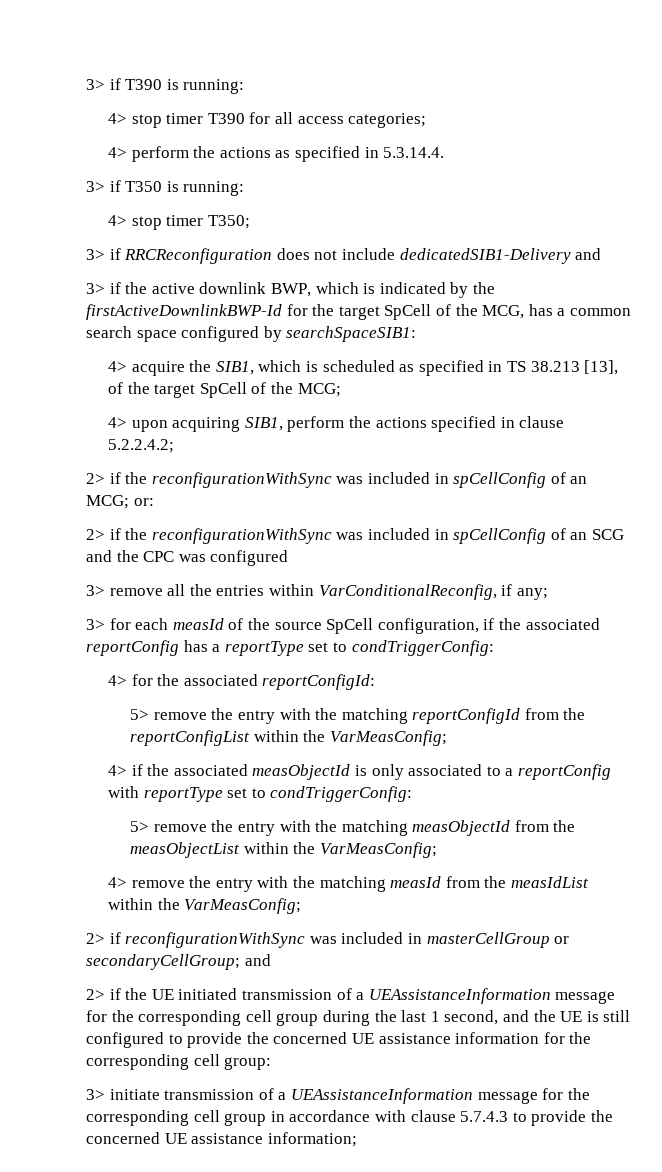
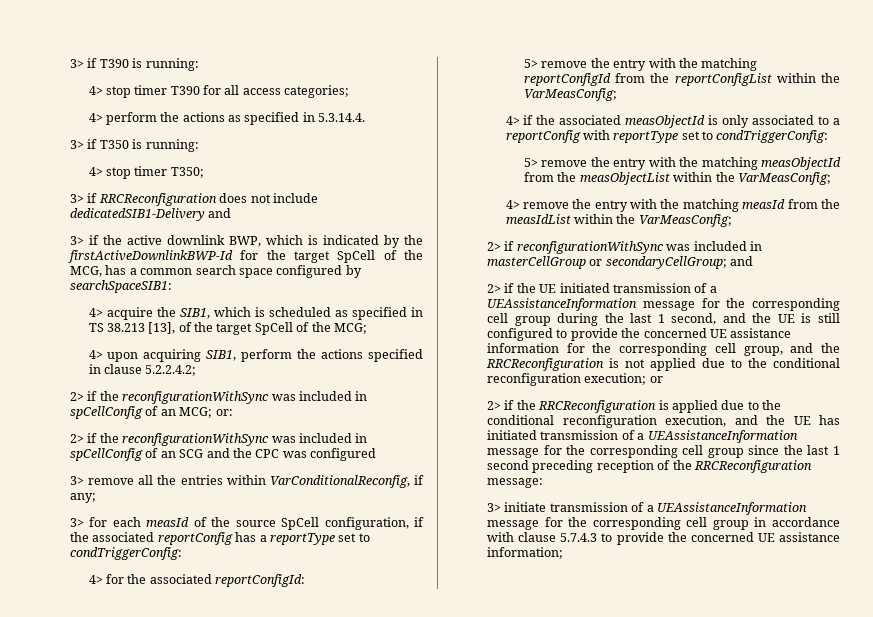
[224,1057,272,1070] group: -> [743,343,841,356] [485,358,840,371] [486,373,663,386] [486,400,781,413] [486,415,840,428] [486,430,798,443] [486,445,840,458] [486,460,812,473] [486,478,543,488] group, and the RRCReconfiguration is not applied due to the conditional reconfiguration execution; or // 2> if the RRCReconfiguration is applied due to the conditional reconfiguration execution, and the UE has initiated transmission of a UEAssistanceInformation message for the corresponding cell group since the last 1 second preceding reception of the RRCReconfiguration message:

